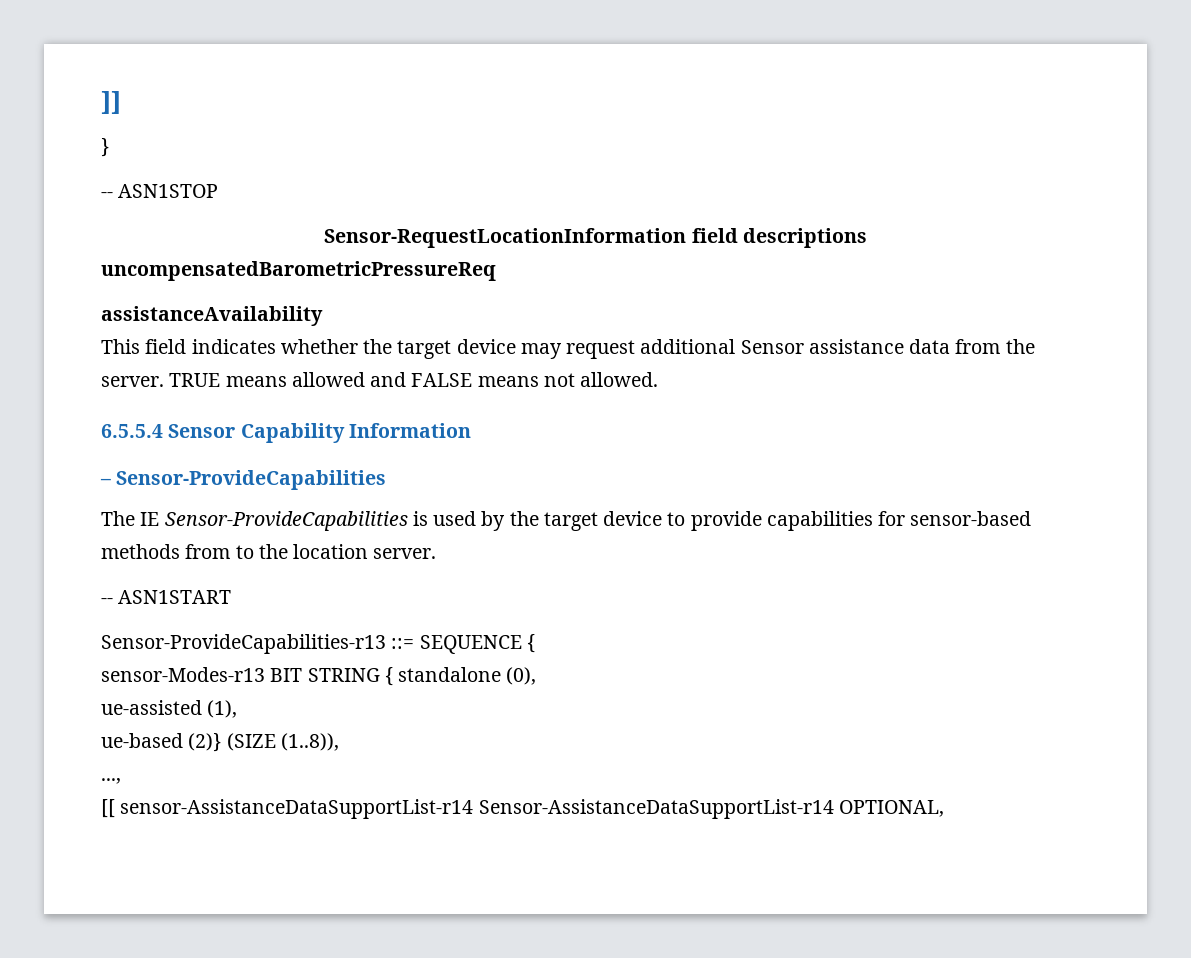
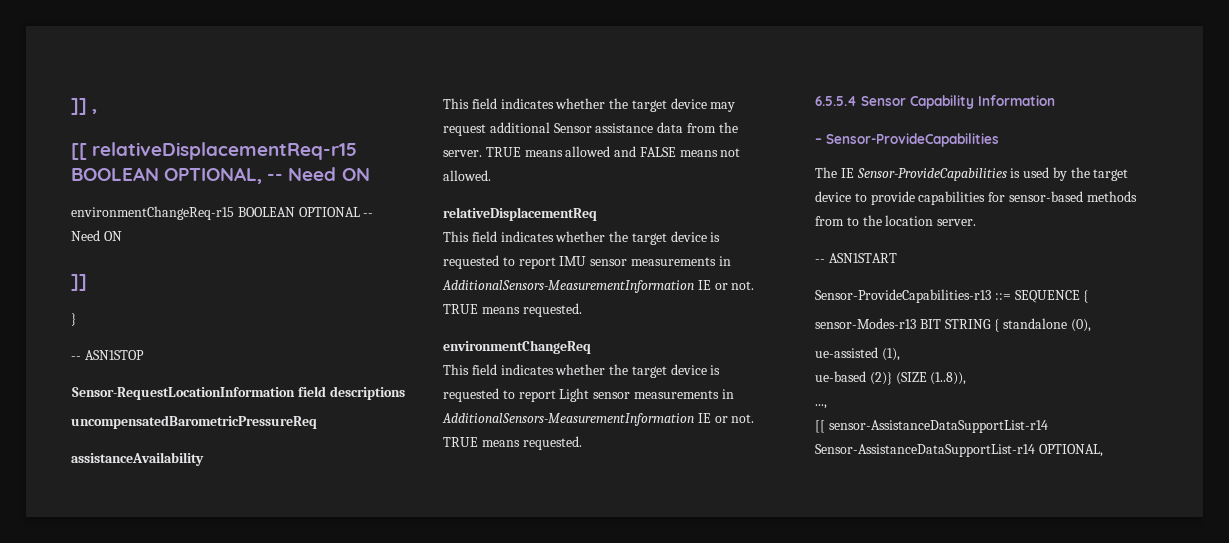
[101,91,121,114] ]] -> [71,98,98,115] [71,142,358,160] [71,167,370,184] [71,206,374,220] [71,230,122,241] [71,274,87,291] ]] , // [[ relativeDisplacementReq-r15 BOOLEAN OPTIONAL, -- Need ON // environmentChangeReq-r15 BOOLEAN OPTIONAL -- Need ON // ]]
(659, 379) none -> [443,207,597,221] [443,231,721,245] [443,255,731,269] [442,280,755,293] [443,303,582,317] [443,340,591,354] [443,364,721,378] [443,388,734,402] [442,413,755,426] [443,436,582,450] // relativeDisplacementReq // This field indicates whether the target device is requested to report IMU sensor measurements in AdditionalSensors-MeasurementInformation IE or not. TRUE means requested. // environmentChangeReq // This field indicates whether the target device is requested to report Light sensor measurements in AdditionalSensors-MeasurementInformation IE or not. TRUE means requested.

